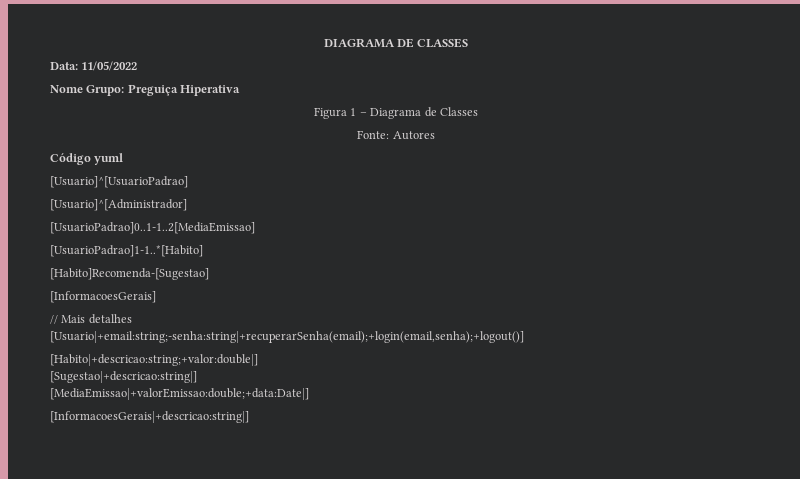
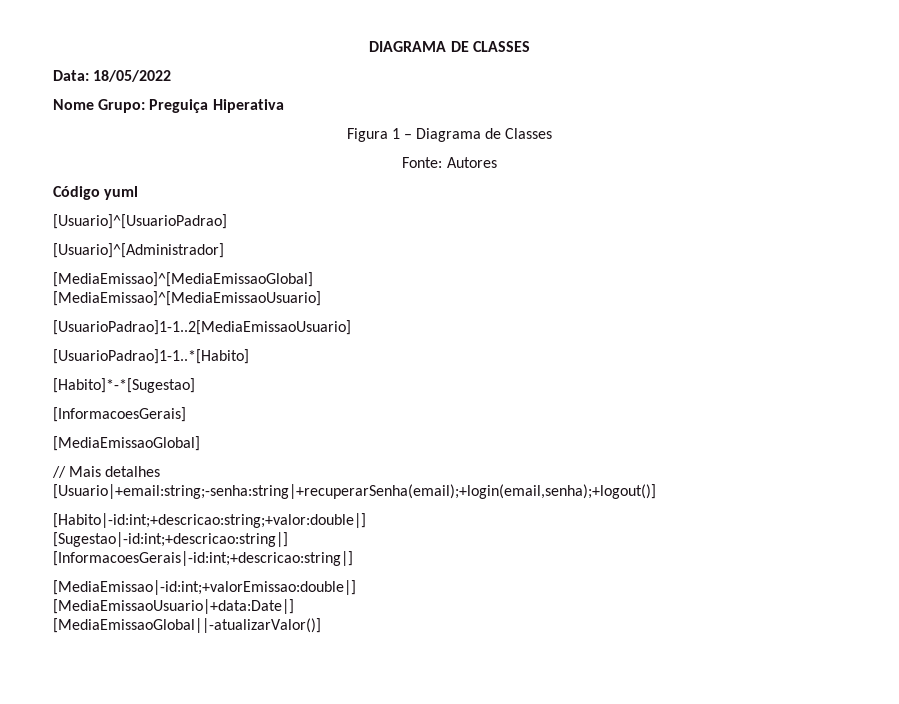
[81,61,138,71] 11/05/2022 -> [93,70,172,82] 18/05/2022
[50,222,255,234] [UsuarioPadrao]0..1-1..2[MediaEmissao] -> [53,272,313,287] [53,291,321,306] [53,320,351,335] [MediaEmissao]^[MediaEmissaoGlobal] // [MediaEmissao]^[MediaEmissaoUsuario] // [UsuarioPadrao]1-1..2[MediaEmissaoUsuario]
[50,268,209,280] [Habito]Recomenda-[Sugestao] -> [53,378,195,393] [Habito]*-*[Sugestao]
(156, 297) none -> [53,436,200,451] // [MediaEmissaoGlobal]
[50,354,258,366] [50,371,197,383] [50,388,309,400] [50,411,249,423] [Habito|+descricao:string;+valor:double|] // [Sugestao|+descricao:string|] // [MediaEmissao|+valorEmissao:double;+data:Date|] // [InformacoesGerais|+descricao:string|] -> [53,513,366,528] [53,532,288,547] [53,551,353,566] [53,580,356,595] [53,599,294,614] [53,618,321,633] [Habito|-id:int;+descricao:string;+valor:double|] // [Sugestao|-id:int;+descricao:string|] // [InformacoesGerais|-id:int;+descricao:string|] // [MediaEmissao|-id:int;+valorEmissao:double|] // [MediaEmissaoUsuario|+data:Date|] // [MediaEmissaoGlobal||-atualizarValor()]

